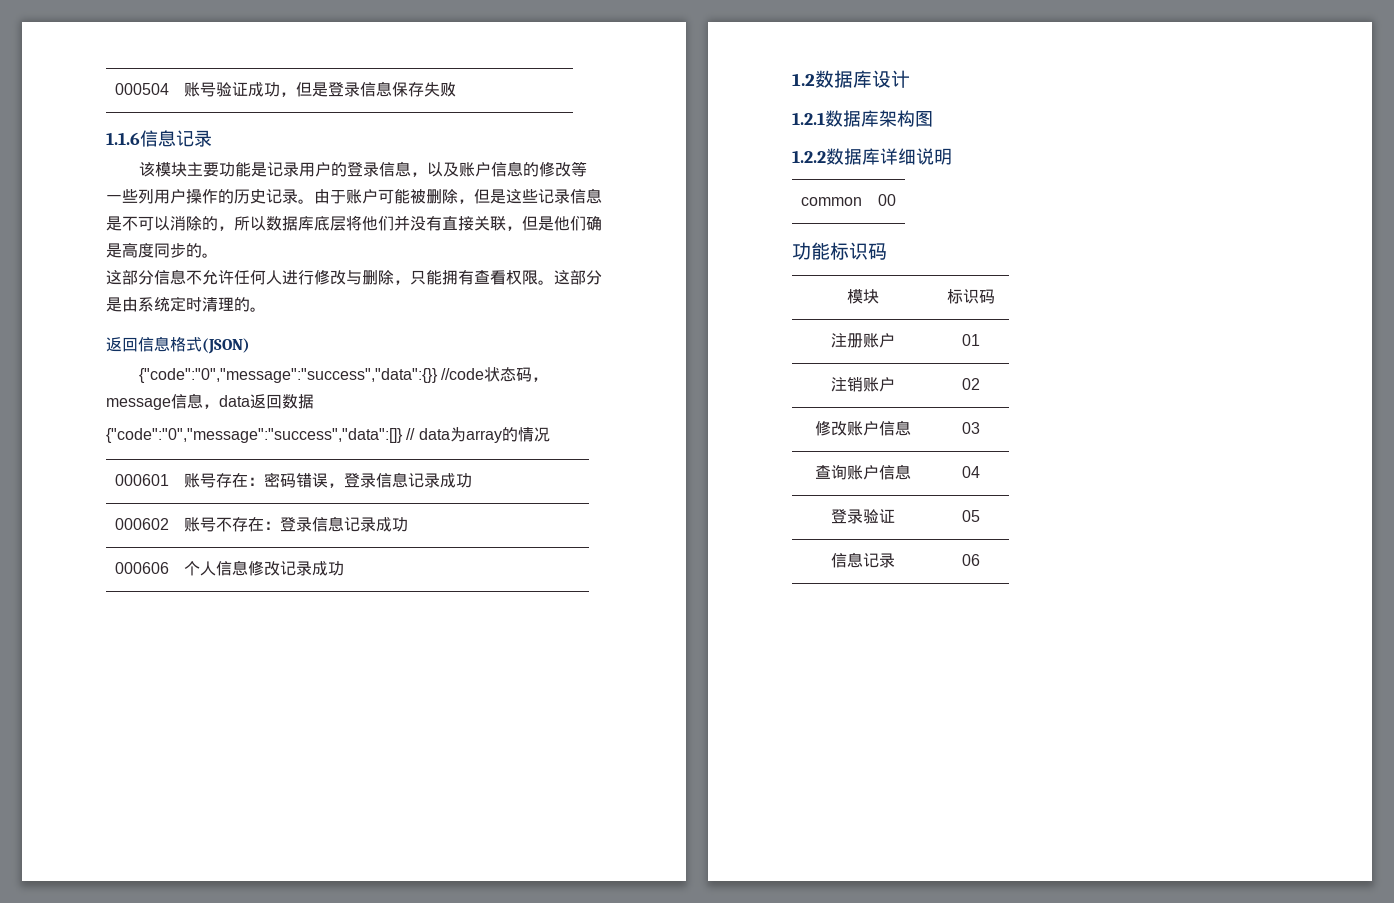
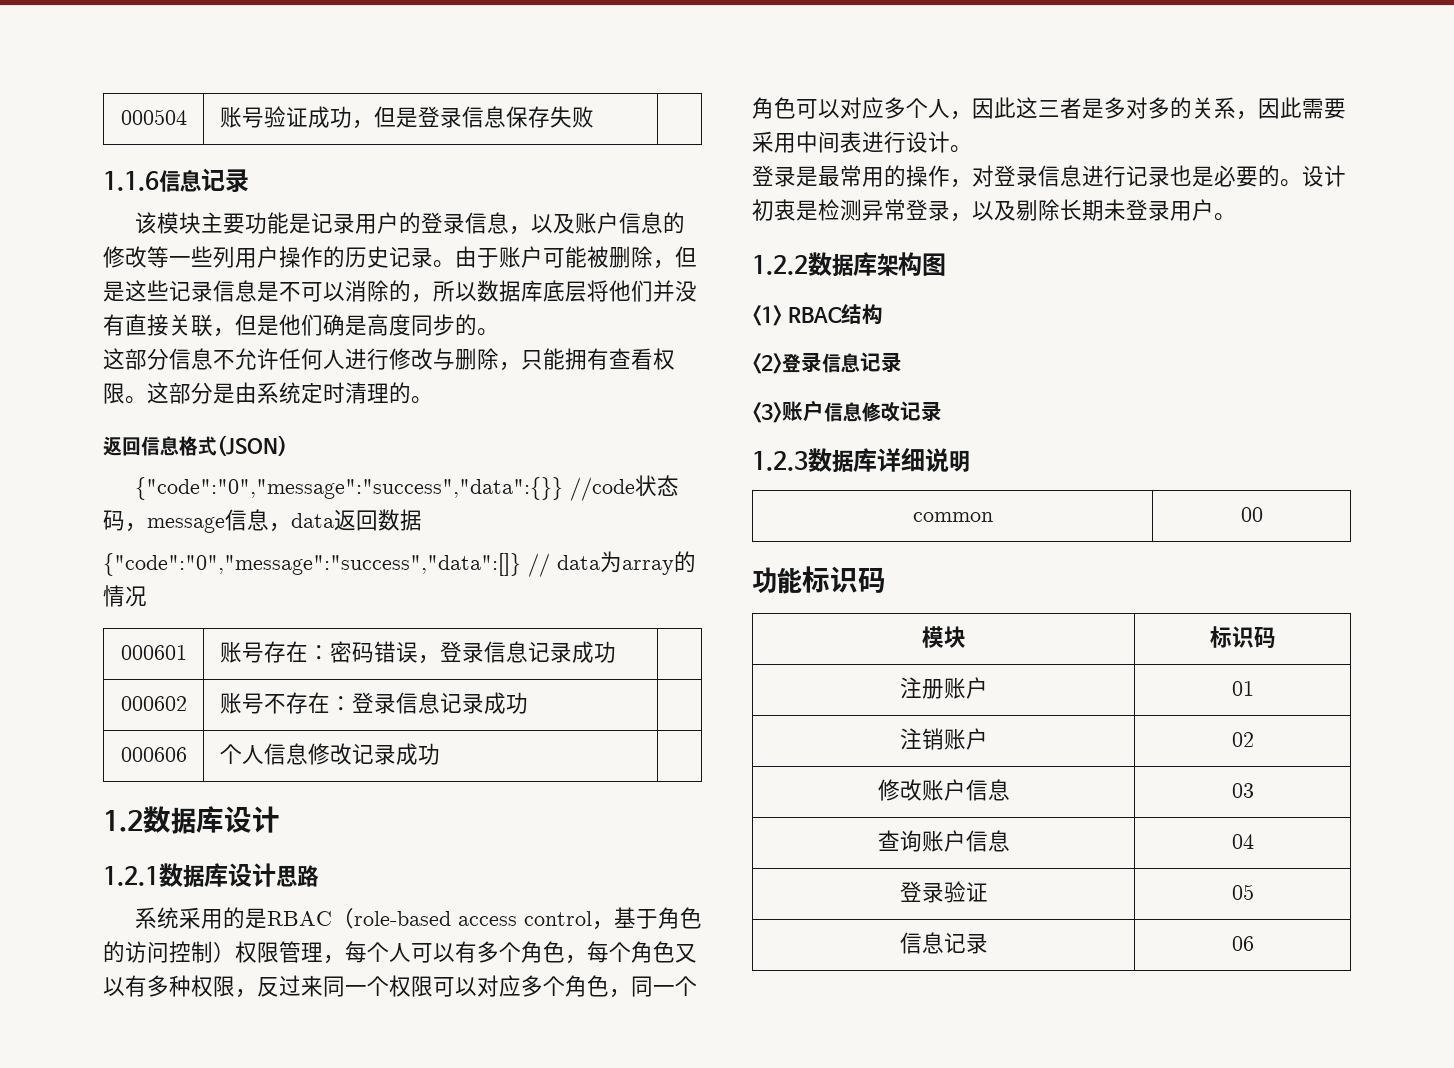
[879,110,933,127] [792,150,826,163] 架构图 // 1.2.2 -> [228,863,319,887] [134,907,702,930] [103,941,697,964] [103,975,697,998] [752,97,1346,120] [752,131,972,153] [752,165,1346,188] [752,199,1236,222] [752,252,946,277] [752,304,883,326] [752,352,902,374] [752,400,942,423] [752,451,808,471] 设计思路 // 系统采用的是RBAC（role-based access control，基于角色的访问控制）权限管理，每个人可以有多个角色，每个角色又以有多种权限，反过来同一个权限可以对应多个角色，同一个角色可以对应多个人，因此这三者是多对多的关系，因此需要采用中间表进行设计。 // 登录是最常用的操作，对登录信息进行记录也是必要的。设计初衷是检测异常登录，以及剔除长期未登录用户。 // 1.2.2数据库架构图 // <1> RBAC结构 // <2>登录信息记录 // <3>账户信息修改记录 // 1.2.3

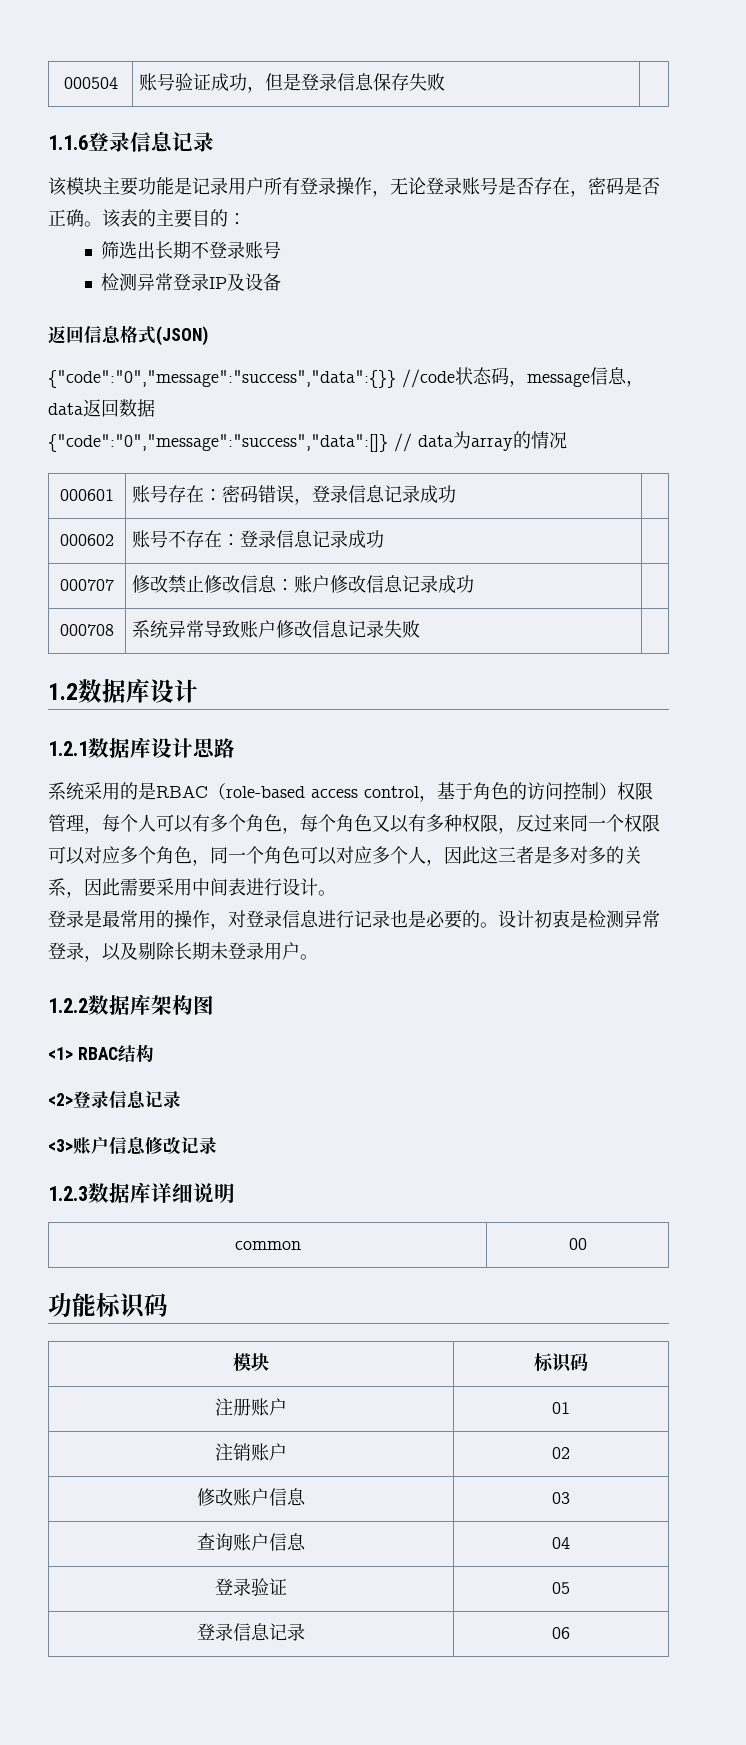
(159, 181) none -> [88,132,130,152] 登录
[398,212,685,235] [103,246,697,269] [103,280,697,303] [103,314,499,337] [103,348,675,371] [103,382,433,404] 的登录信息，以及账户信息的修改等一些列用户操作的历史记录。由于账户可能被删除，但是这些记录信息是不可以消除的，所以数据库底层将他们并没有直接关联，但是他们确是高度同步的。 // 这部分信息不允许任何人进行修改与删除，只能拥有查看权限。这部分是由系统定时清理的。 -> [264,177,660,197] [48,209,246,228] [101,241,282,259] [101,273,282,291] 所有登录操作，无论登录账号是否存在，密码是否正确。该表的主要目的： // 筛选出长期不登录账号 // 检测异常登录IP及设备
[120,747,187,762] [219,743,440,765] 000606 | 个人信息修改记录成功 -> [60,579,114,591] [132,575,475,593] [60,624,114,636] [132,620,421,638] 000707 | 修改禁止修改信息：账户修改信息记录成功 | // 000708 | 系统异常导致账户修改信息记录失败
(1254, 892) none -> [197,1623,233,1641] 登录

